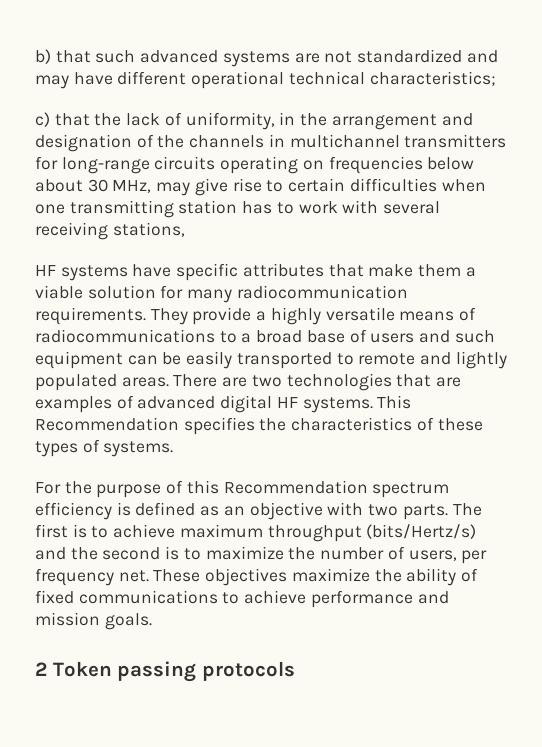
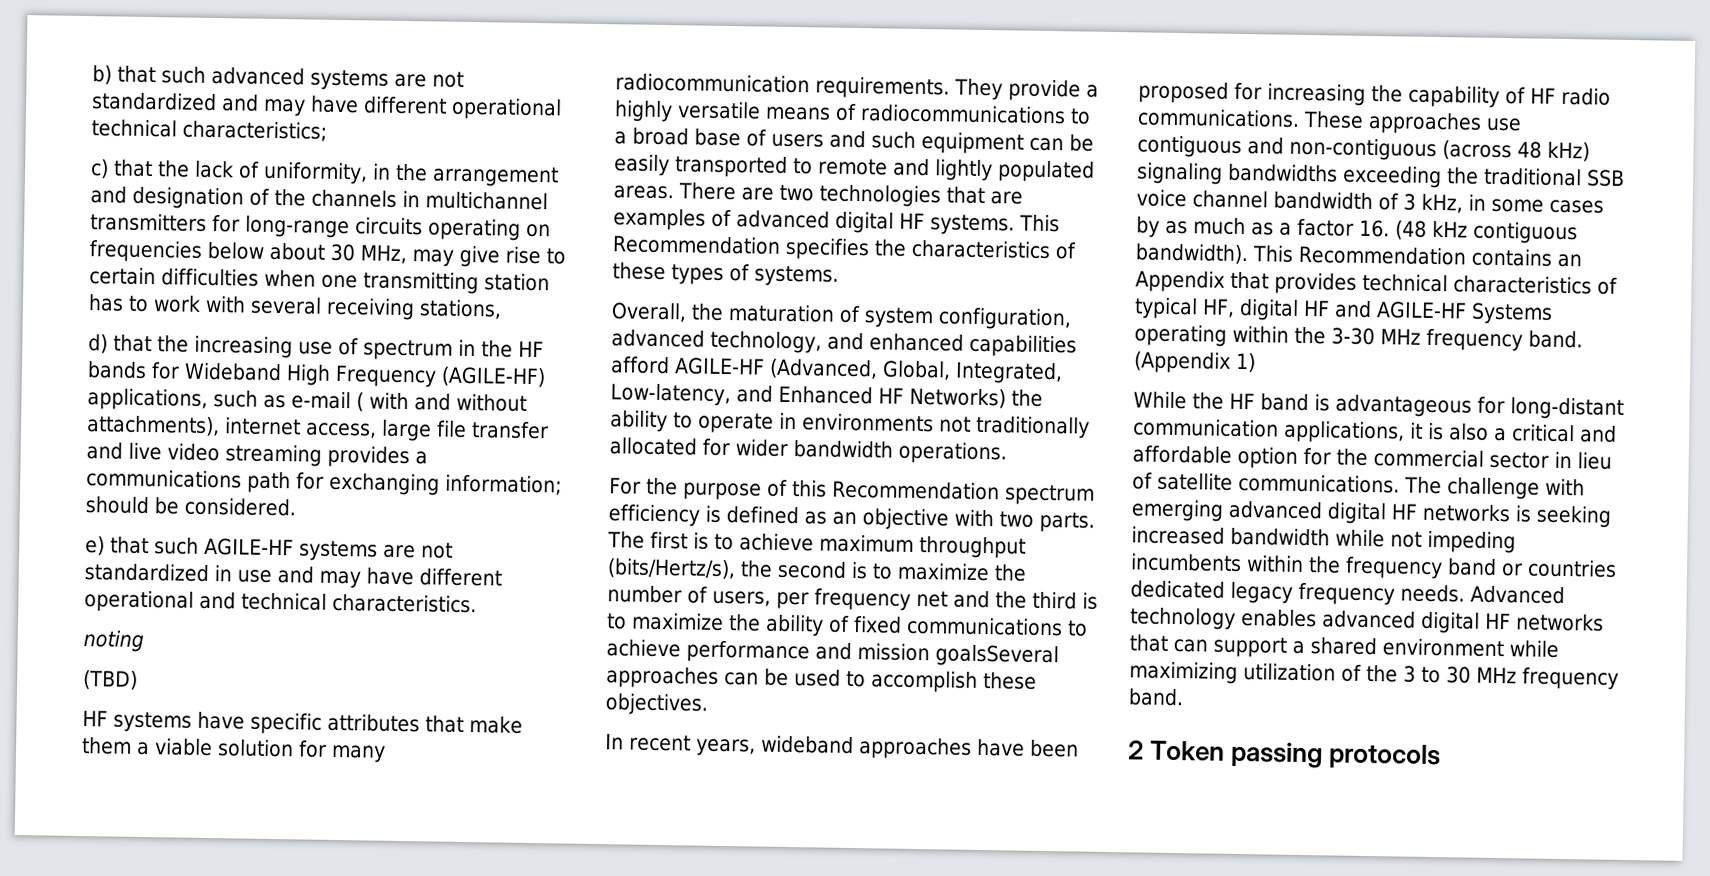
(185, 229) none -> [88,334,544,361] [87,361,546,388] [87,388,527,412] [86,415,549,442] [86,442,428,469] [86,469,562,496] [85,496,296,517] [85,536,453,562] [84,563,502,589] [84,590,477,614] [83,630,144,652] [83,670,138,690] // d) that the increasing use of spectrum in the HF bands for Wideband High Frequency (AGILE-HF) applications, such as e-mail ( with and without attachments), internet access, large file transfer and live video streaming provides a communications path for exchanging information; should be considered. // e) that such AGILE-HF systems are not standardized in use and may have different operational and technical characteristics. // noting // (TBD)
(174, 449) none -> [611,302,1072,331] [611,329,1077,358] [610,356,1063,385] [610,383,1043,409] [610,410,1090,439] [609,437,1007,465] // Overall, the maturation of system configuration, advanced technology, and enhanced capabilities afford AGILE-HF (Advanced, Global, Integrated, Low-latency, and Enhanced HF Networks) the ability to operate in environments not traditionally allocated for wider bandwidth operations.
[366,524,477,539] [35,547,66,560] (bits/Hertz/s) and -> [607,558,736,580] (bits/Hertz/s),
[118,568,288,586] net. These objectives -> [916,590,1098,610] [607,613,627,630] net and the third is to
[104,613,152,630] goals. -> [935,644,1059,668] [606,666,1037,693] [605,693,708,716] [605,733,1079,760] [1138,81,1611,108] [1137,108,1522,135] [1137,135,1590,162] [1136,162,1625,189] [1136,189,1604,214] [1136,216,1578,245] [1135,243,1582,268] [1135,270,1618,295] [1134,297,1553,325] [1134,324,1583,352] [1134,351,1256,374] [1133,391,1624,420] [1133,418,1617,444] [1132,445,1612,470] [1132,472,1585,500] [1131,499,1612,528] [1131,526,1516,554] [1130,553,1617,580] [1130,580,1565,606] [1130,607,1604,634] [1129,634,1559,658] [1129,661,1619,690] [1128,688,1184,707] goalsSeveral approaches can be used to accomplish these objectives. // In recent years, wideband approaches have been proposed for increasing the capability of HF radio communications. These approaches use contiguous and non-contiguous (across 48 kHz) signaling bandwidths exceeding the traditional SSB voice channel bandwidth of 3 kHz, in some cases by as much as a factor 16. (48 kHz contiguous bandwidth). This Recommendation contains an Appendix that provides technical characteristics of typical HF, digital HF and AGILE-HF Systems operating within the 3-30 MHz frequency band. (Appendix 1) // While the HF band is advantageous for long-distant communication applications, it is also a critical and affordable option for the commercial sector in lieu of satellite communications. The challenge with emerging advanced digital HF networks is seeking increased bandwidth while not impeding incumbents within the frequency band or countries dedicated legacy frequency needs. Advanced technology enables advanced digital HF networks that can support a shared environment while maximizing utilization of the 3 to 30 MHz frequency band.

